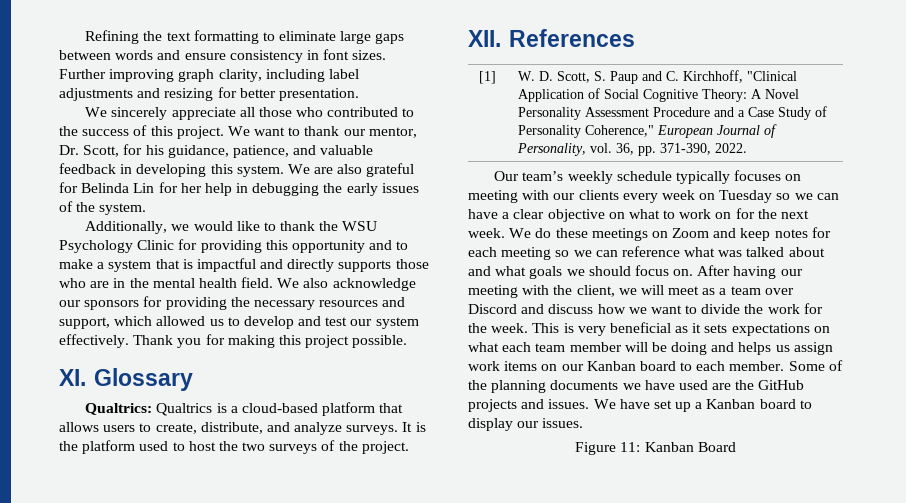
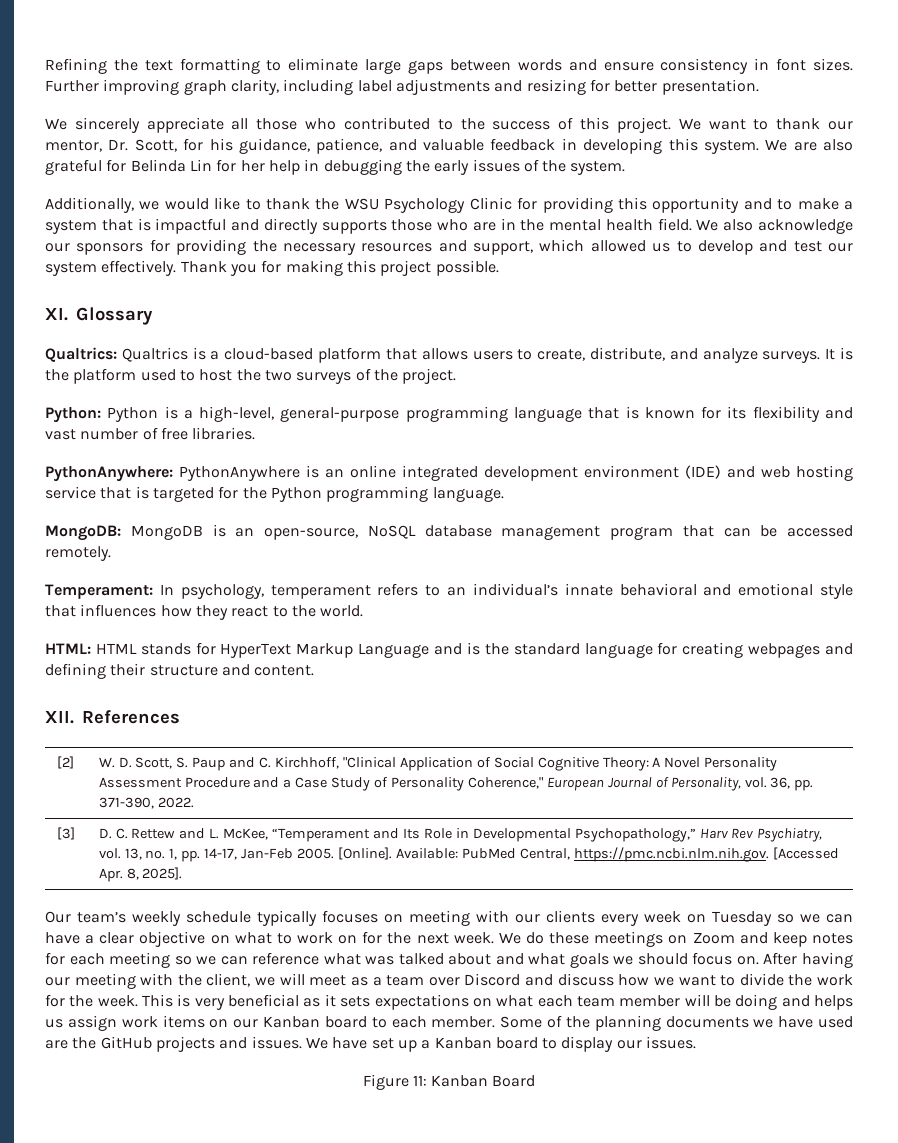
(409, 447) none -> [45,406,854,423] [45,427,256,440] [45,465,853,482] [45,486,504,502] [45,524,853,541] [45,546,111,561] [45,583,854,599] [45,604,364,620] [45,642,854,658] [45,663,315,679] // Python: Python is a high-level, general-purpose programming language that is known for its flexibility and vast number of free libraries. // PythonAnywhere: PythonAnywhere is an online integrated development environment (IDE) and web hosting service that is targeted for the Python programming language. // MongoDB: MongoDB is an open-source, NoSQL database management program that can be accessed remotely. // Temperament: In psychology, temperament refers to an individual’s innate behavioral and emotional style that influences how they react to the world. // HTML: HTML stands for HyperText Markup Language and is the standard language for creating webpages and defining their structure and content.
[478,71,496,84] [1] -> [56,756,74,769] [2]
(747, 148) none -> [56,827,75,840] [98,828,823,842] [98,847,839,862] [98,867,183,882] // [3] | D. C. Rettew and L. McKee, “Temperament and Its Role in Developmental Psychopathology,” Harv Rev Psychiatry, vol. 13, no. 1, pp. 14-17, Jan-Feb 2005. [Online]. Available: PubMed Central, https://pmc.ncbi.nlm.nih.gov. [Accessed Apr. 8, 2025].

